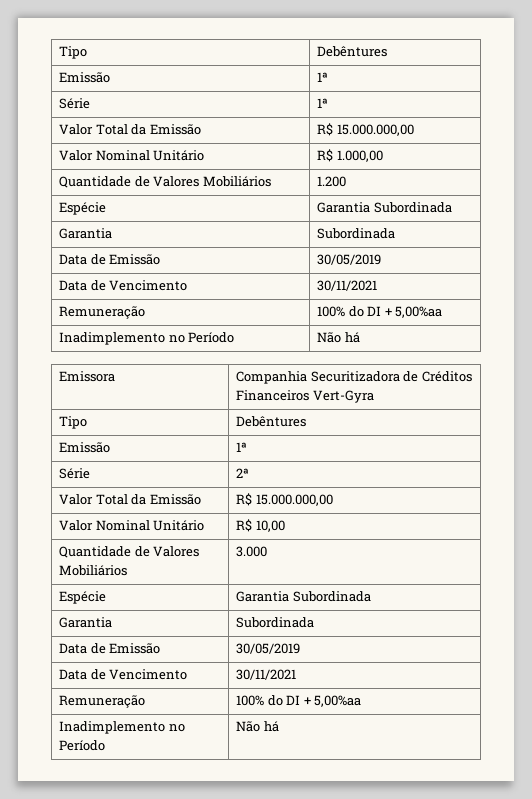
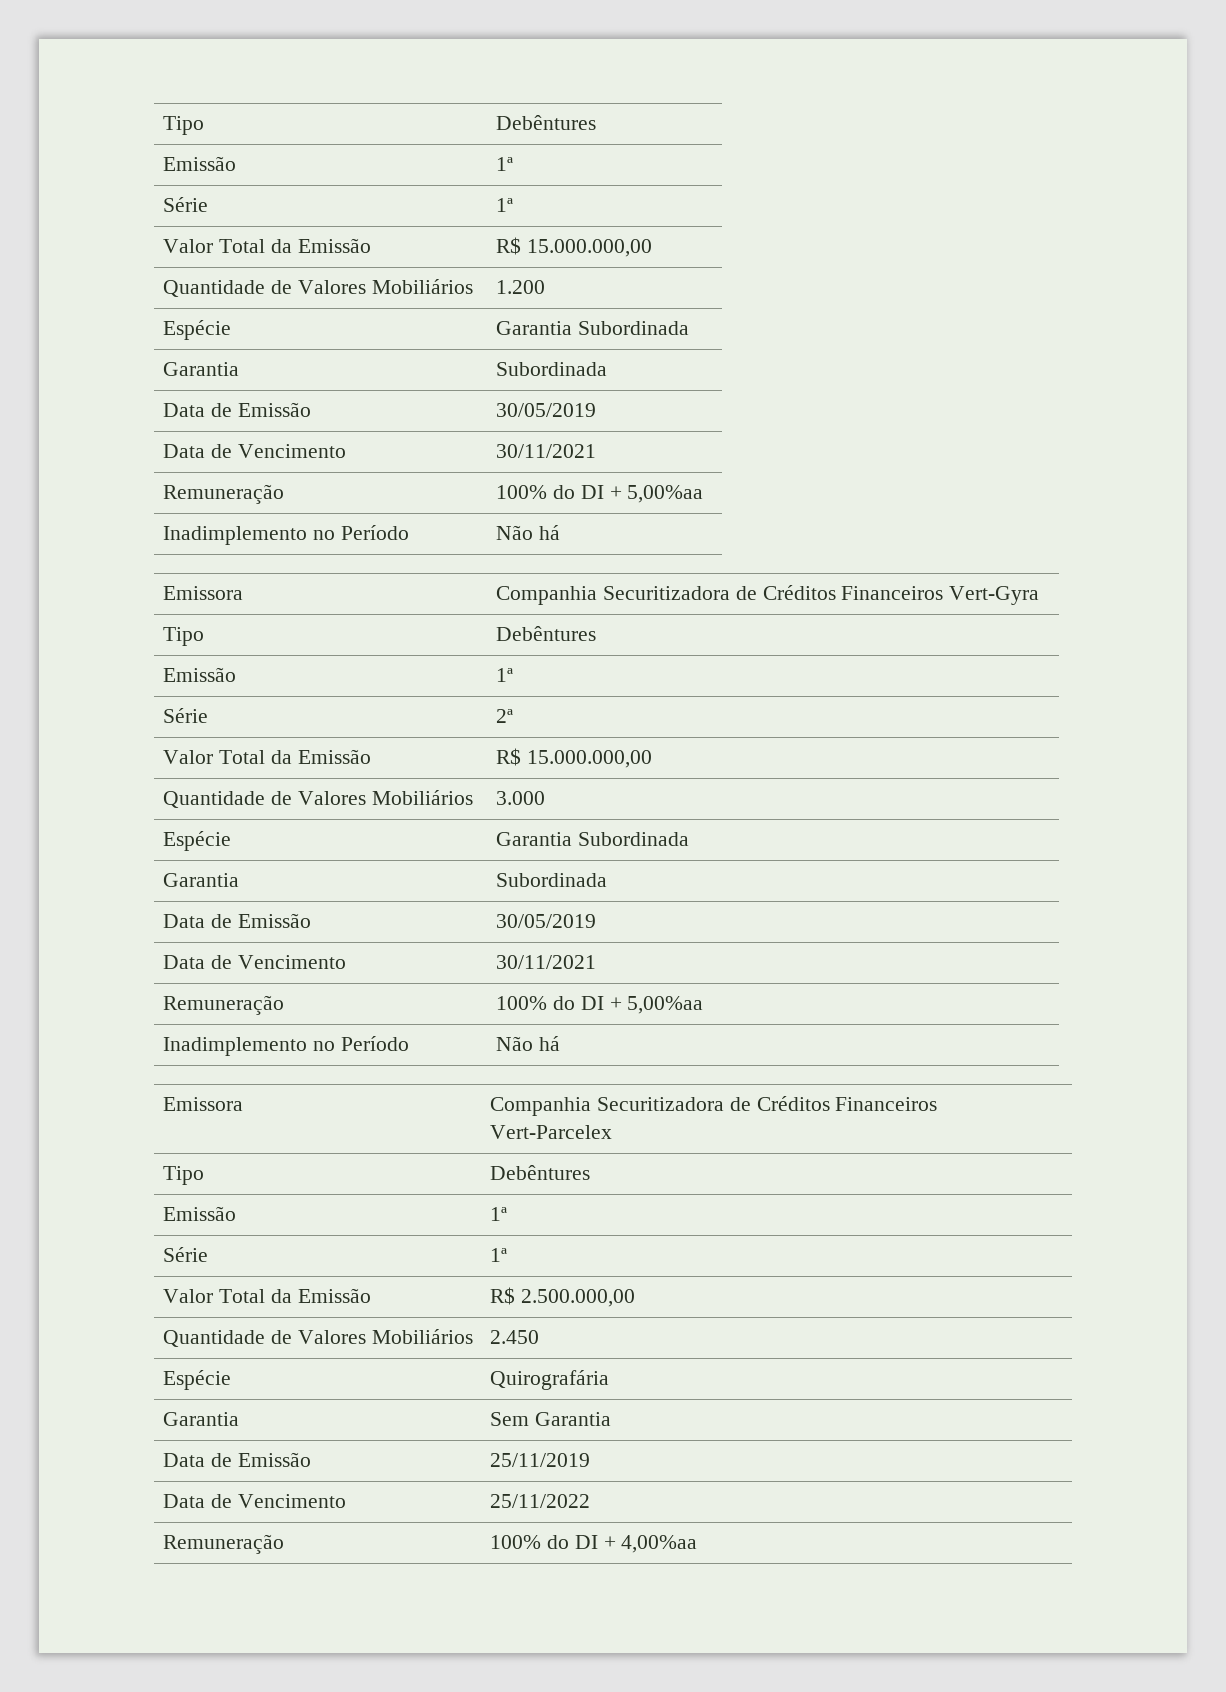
[59,150,205,161] [317,149,383,162] // Valor Nominal Unitário | R$ 1.000,00 -> (652, 248) none
[59,520,205,531] [236,519,285,532] // Valor Nominal Unitário | R$ 10,00 -> (652, 759) none
(279, 726) none -> [163,1097,244,1111] [490,1096,938,1116] [490,1125,613,1139] [163,1166,205,1185] [490,1165,591,1180] [163,1206,237,1221] [490,1207,508,1221] [163,1247,209,1262] [490,1248,508,1262] [163,1288,371,1303] [490,1287,635,1307] [163,1329,473,1347] [490,1330,540,1344] [163,1370,232,1390] [490,1370,610,1390] [163,1412,240,1426] [490,1412,611,1426] [163,1452,311,1467] [490,1453,591,1467] [163,1494,346,1508] [490,1494,591,1508] [163,1534,285,1554] [490,1535,698,1553] // Emissora | Companhia Securitizadora de Créditos Financeiros Vert-Parcelex // Tipo | Debêntures // Emissão | 1ª // Série | 1ª // Valor Total da Emissão | R$ 2.500.000,00 // Quantidade de Valores Mobiliários | 2.450 // Espécie | Quirografária // Garantia | Sem Garantia // Data de Emissão | 25/11/2019 // Data de Vencimento | 25/11/2022 // Remuneração | 100% do DI + 4,00%aa

